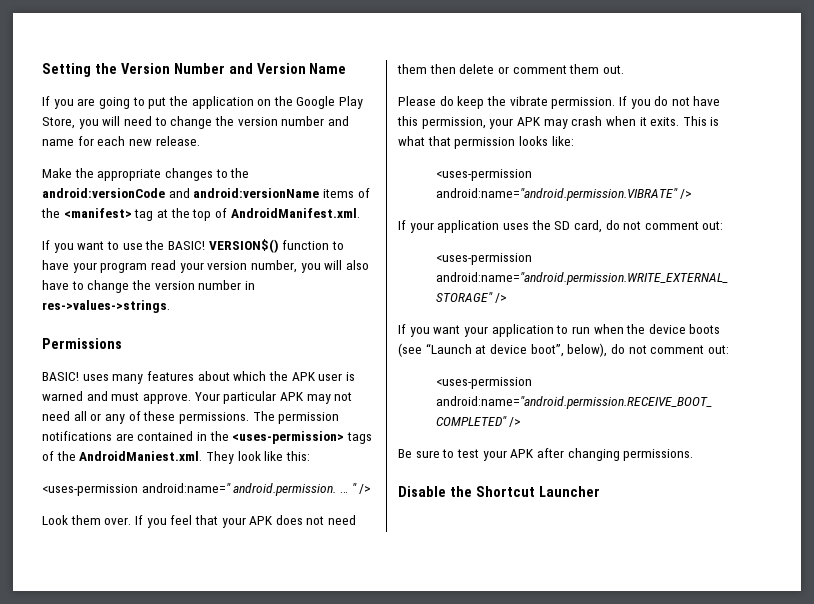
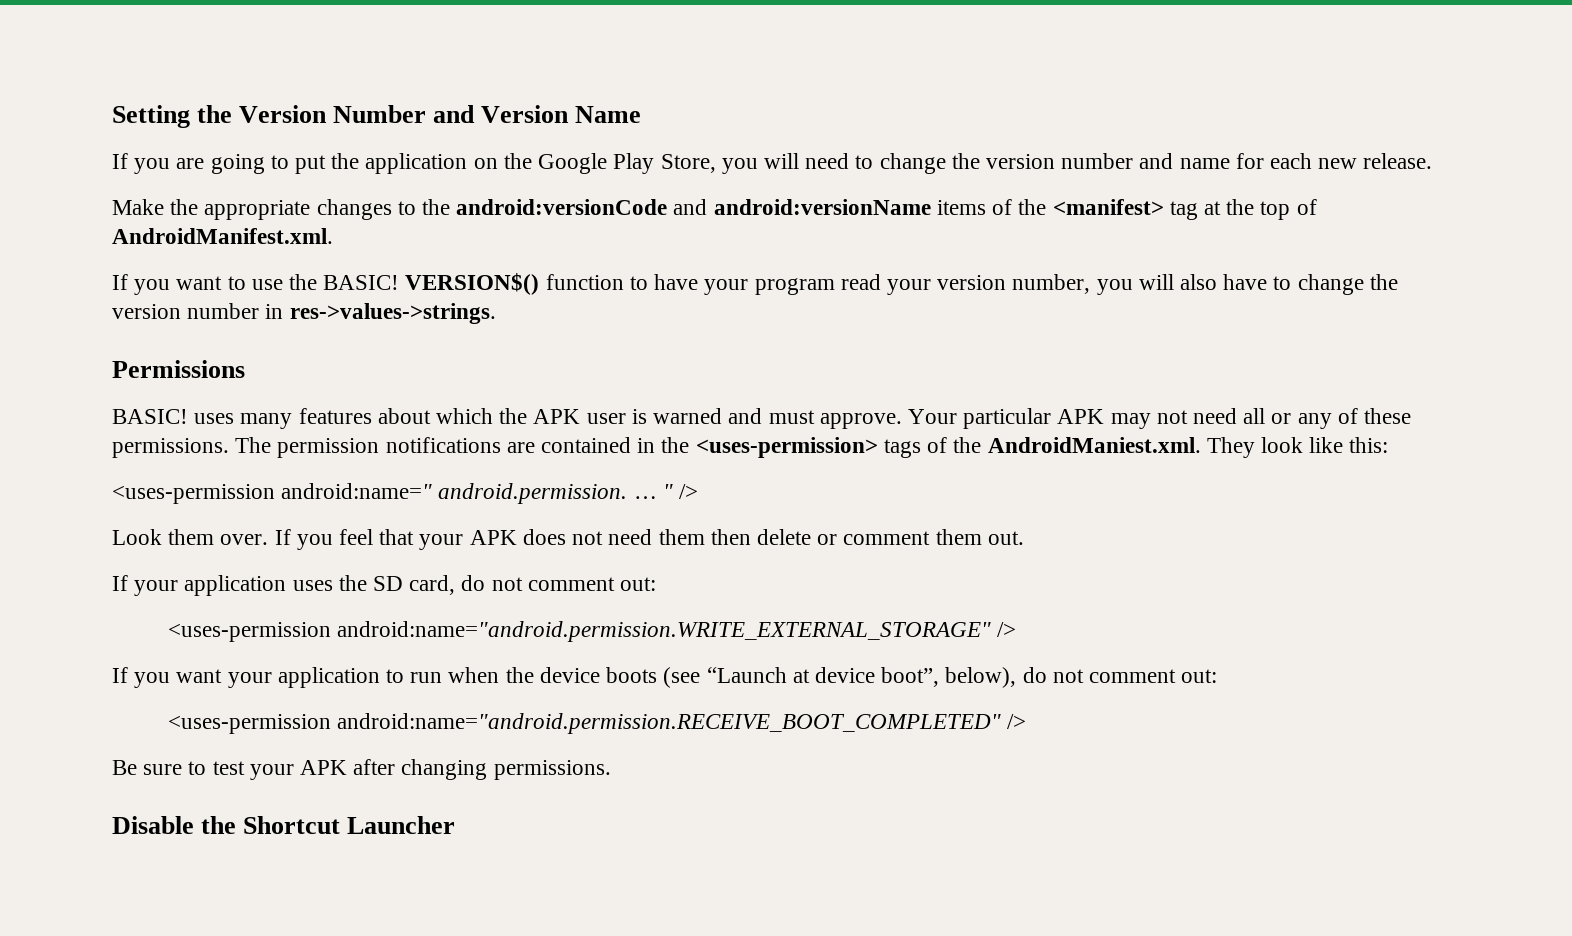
[398,96,721,109] [397,116,720,129] [398,136,574,149] [435,169,532,181] [435,188,693,201] // Please do keep the vibrate permission. If you do not have this permission, your APK may crash when it exits. This is what that permission looks like: // <uses-permission android:name="android.permission.VIBRATE" /> -> (1024, 538) none

